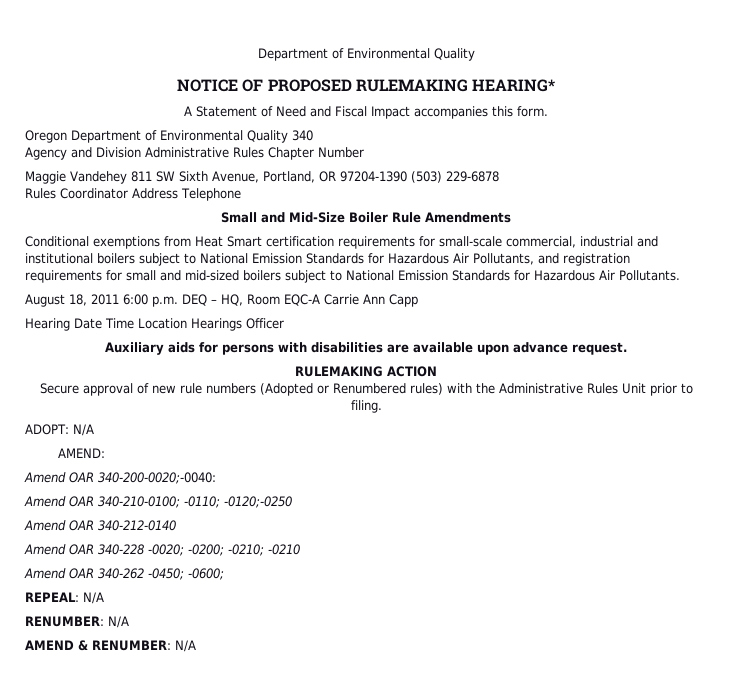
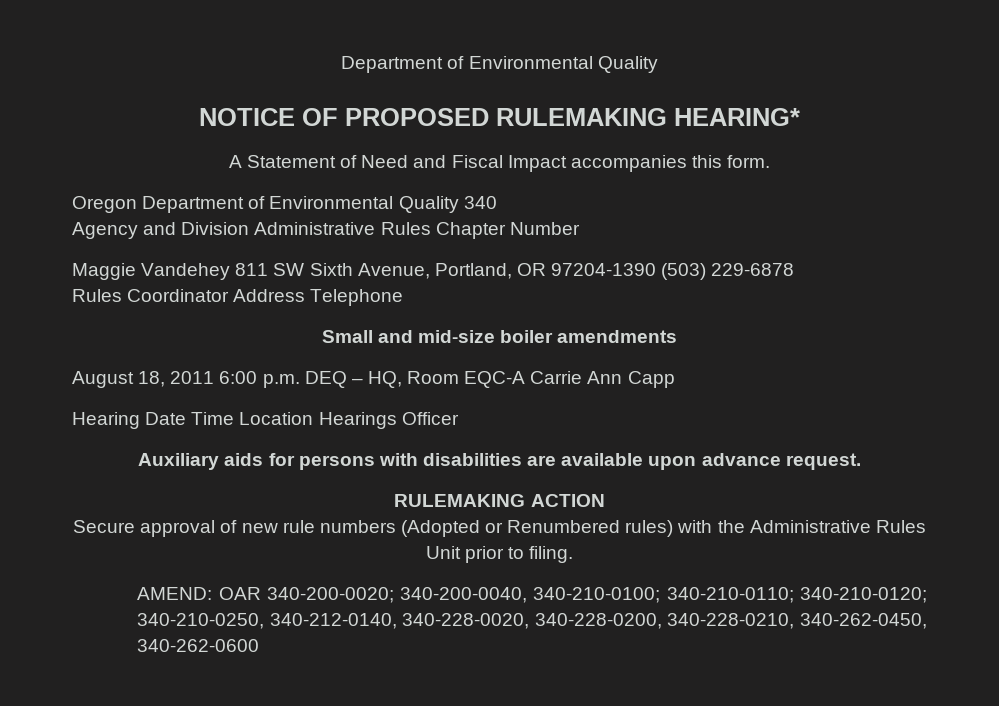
[289,212,511,223] [25,236,658,249] [25,253,630,266] [25,270,680,283] Mid-Size Boiler Rule Amendments // Conditional exemptions from Heat Smart certification requirements for small-scale commercial, industrial and institutional boilers subject to National Emission Standards for Hazardous Air Pollutants, and registration requirements for small and mid-sized boilers subject to National Emission Standards for Hazardous Air Pollutants. -> [418,330,678,343] mid-size boiler amendments
[25,424,94,436] // ADOPT: N/A -> (574, 554) none
[24,472,216,484] [24,496,292,508] [24,520,176,531] [24,544,300,556] [24,568,224,580] [25,592,104,604] [25,616,129,628] [25,640,196,652] // Amend OAR 340-200-0020;-0040: // Amend OAR 340-210-0100; -0110; -0120;-0250 // Amend OAR 340-212-0140 // Amend OAR 340-228 -0020; -0200; -0210; -0210 // Amend OAR 340-262 -0450; -0600; // REPEAL: N/A // RENUMBER: N/A // AMEND & RENUMBER: N/A -> [218,587,928,603] [137,613,927,629] [137,639,260,652] OAR 340-200-0020; 340-200-0040, 340-210-0100; 340-210-0110; 340-210-0120; 340-210-0250, 340-212-0140, 340-228-0020, 340-228-0200, 340-228-0210, 340-262-0450, 340-262-0600

